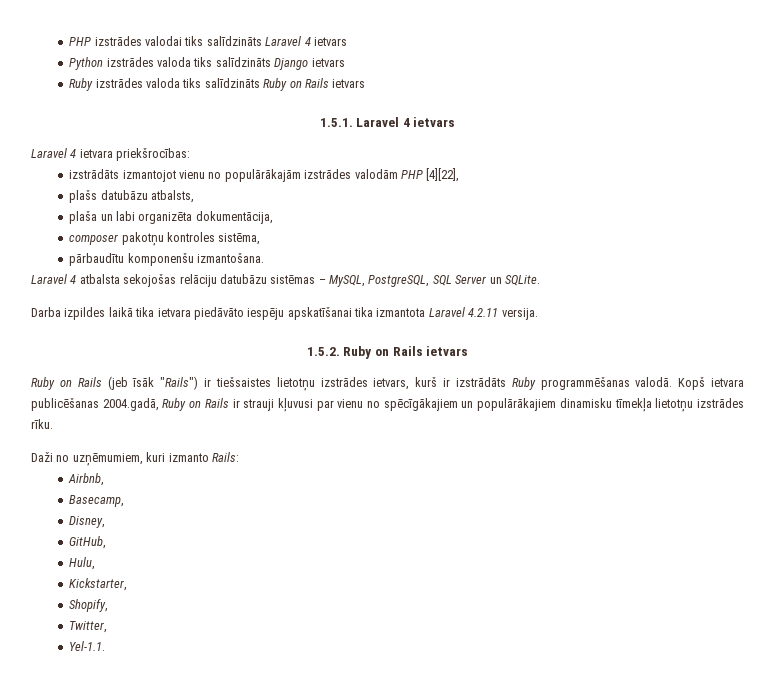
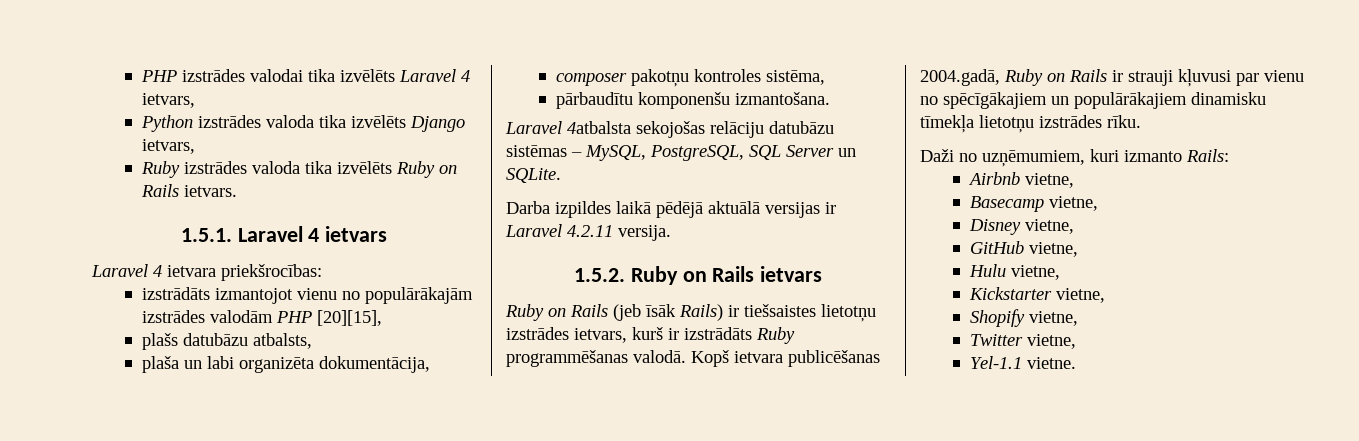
[184,36,347,46] tiks salīdzināts Laravel 4 ietvars -> [307,69,470,82] [141,93,195,108] tika izvēlēts Laravel 4 ietvars,
[193,57,345,70] tiks salīdzināts Django ietvars -> [318,115,465,132] [141,139,195,154] tika izvēlēts Django ietvars,
[182,78,366,91] tiks salīdzināts Ruby on Rails ietvars -> [304,161,457,178] [140,184,237,197] tika izvēlēts Ruby on Rails ietvars.
[426,168,460,182] [4][22], -> [316,310,382,326] [20][15],
[70,274,120,284] 4 atbalsta -> [567,121,631,134] 4atbalsta
[135,307,426,320] tika ietvara piedāvāto iespēju apskatīšanai tika izmantota -> [656,201,836,218] pēdējā aktuālā versijas ir
[160,376,199,390] "Rails") -> [679,304,723,321] Rails)
[68,473,105,486] [69,495,125,507] [69,516,106,528] [69,536,107,549] [69,557,96,570] [69,578,128,591] [69,599,109,612] [69,621,108,633] [69,641,106,651] Airbnb, // Basecamp, // Disney, // GitHub, // Hulu, // Kickstarter, // Shopify, // Twitter, // Yel-1.1. -> [967,172,1074,188] [969,196,1098,212] [968,219,1074,235] [969,241,1078,257] [968,264,1060,280] [968,287,1105,303] [969,309,1078,327] [969,334,1076,349] [969,356,1076,369] Airbnb vietne, // Basecamp vietne, // Disney vietne, // GitHub vietne, // Hulu vietne, // Kickstarter vietne, // Shopify vietne, // Twitter vietne, // Yel-1.1 vietne.

